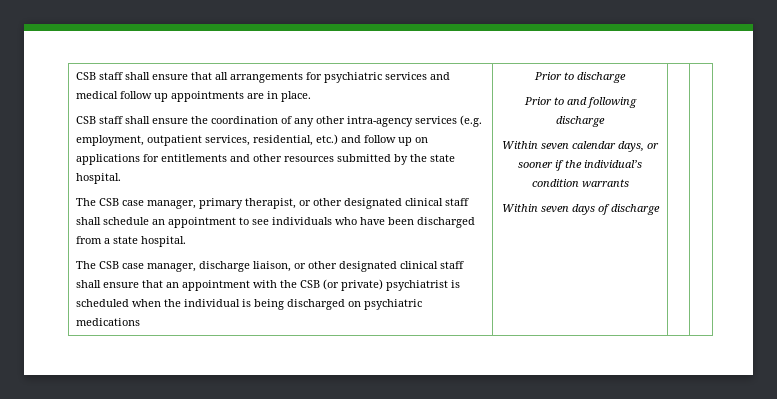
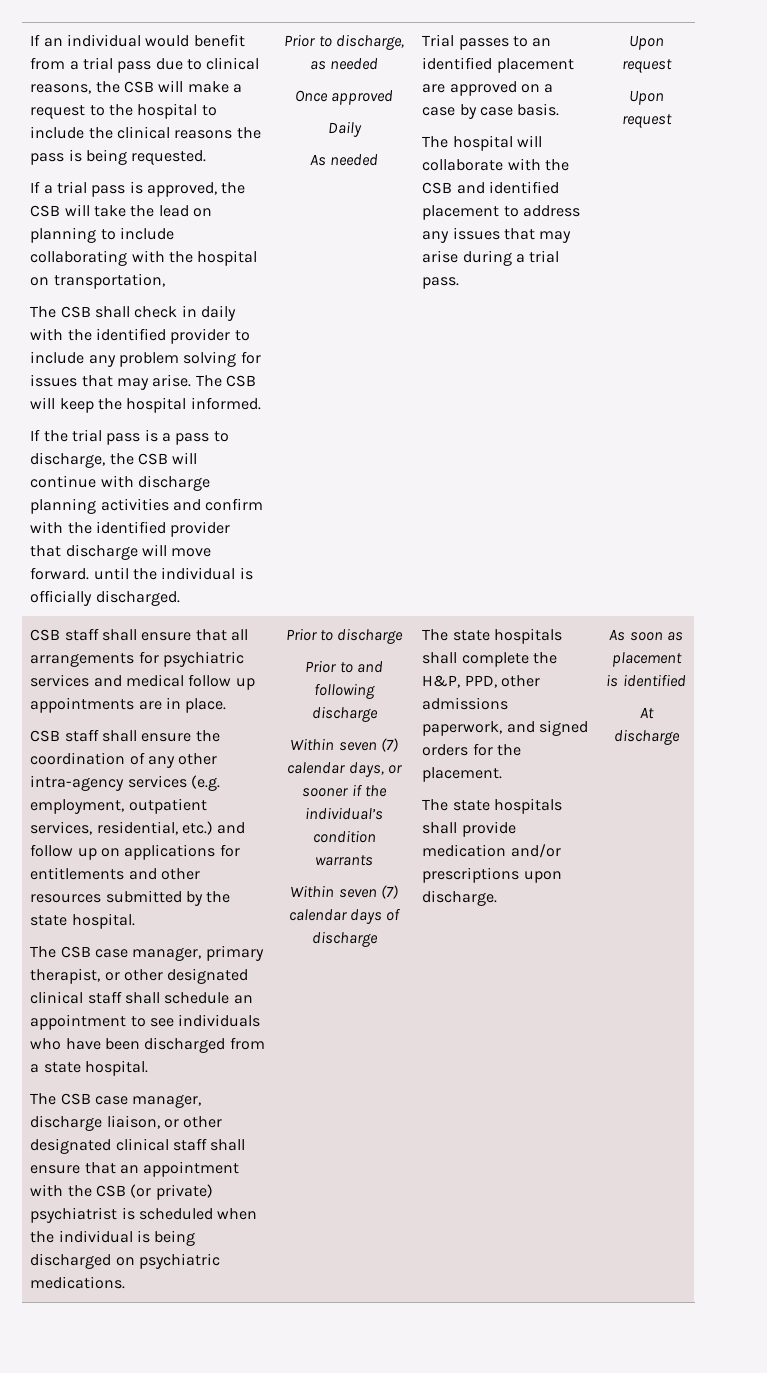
(76, 76) none -> [30,34,245,47] [30,57,260,73] [30,80,243,94] [30,103,217,119] [30,126,261,139] [30,149,207,165] [30,181,246,197] [30,204,213,217] [30,227,175,243] [30,250,258,266] [30,273,165,289] [30,305,237,321] [30,328,250,344] [30,351,261,367] [30,374,257,390] [30,397,261,413] [30,429,229,445] [30,452,198,468] [30,475,211,491] [30,498,264,514] [30,521,231,537] [30,544,212,560] [30,567,253,580] [30,590,180,606] [284,34,404,50] [309,58,379,70] [294,90,394,105] [327,121,362,137] [309,154,379,166] [422,34,552,50] [422,57,574,73] [422,81,554,96] [422,103,560,119] [422,135,543,151] [422,158,570,171] [422,181,560,194] [422,205,581,220] [422,227,572,243] [422,250,560,266] [422,277,460,289] [628,35,664,50] [621,59,672,73] [628,90,664,105] [621,114,672,128] If an individual would benefit from a trial pass due to clinical reasons, the CSB will make a request to the hospital to include the clinical reasons the pass is being requested. // If a trial pass is approved, the CSB will take the lead on planning to include collaborating with the hospital on transportation, // The CSB shall check in daily with the identified provider to include any problem solving for issues that may arise. The CSB will keep the hospital informed. // If the trial pass is a pass to discharge, the CSB will continue with discharge planning activities and confirm with the identified provider that discharge will move forward. until the individual is officially discharged. | Prior to discharge, as needed // Once approved // Daily // As needed | Trial passes to an identified placement are approved on a case by case basis. // The hospital will collaborate with the CSB and identified placement to address any issues that may arise during a trial pass. | Upon request // Upon request //
[76,318,141,326] medications -> [30,1276,126,1289] medications.
(569, 146) none -> [380,738,398,752] (7)
(569, 209) none -> [380,885,398,899] [288,909,347,921] (7) calendar
(660, 209) | -> [422,628,563,644] [422,652,558,667] [422,675,541,688] [422,697,509,710] [422,720,589,736] [422,743,522,756] [422,767,503,782] [422,798,563,814] [422,821,516,837] [422,844,561,858] [422,867,562,883] [422,890,498,906] [609,629,683,641] [611,652,682,667] [606,674,686,687] [639,707,654,719] [613,729,680,745] The state hospitals shall complete the H&P, PPD, other admissions paperwork, and signed orders for the placement. // The state hospitals shall provide medication and/or prescriptions upon discharge. | As soon as placement is identified // At discharge

